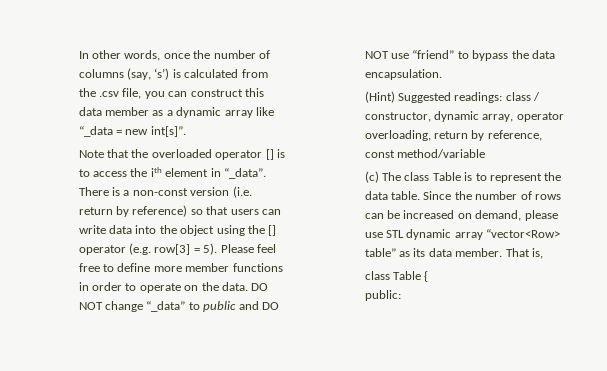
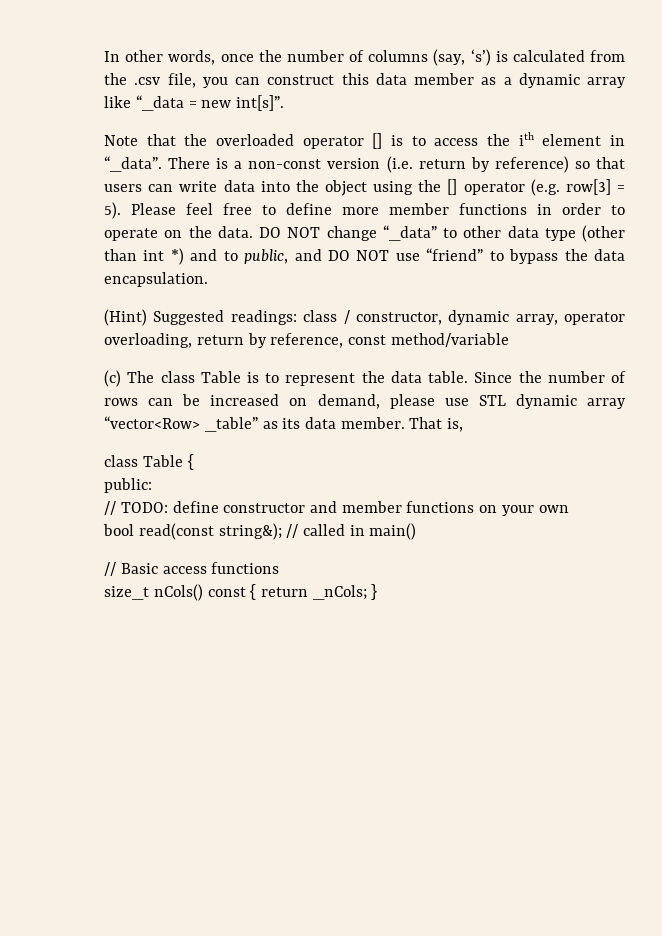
[203,301,237,312] public -> [463,225,625,242] [104,248,289,265] other data type (other than int *) and to public,
[364,248,396,257] table” -> [204,417,258,432] _table”
(401, 295) none -> [104,501,569,516] [103,523,417,540] [104,562,280,576] [104,584,378,601] // // TODO: define constructor and member functions on your own // bool read(const string&); // called in main() // // Basic access functions // size_t nCols() const { return _nCols; }

